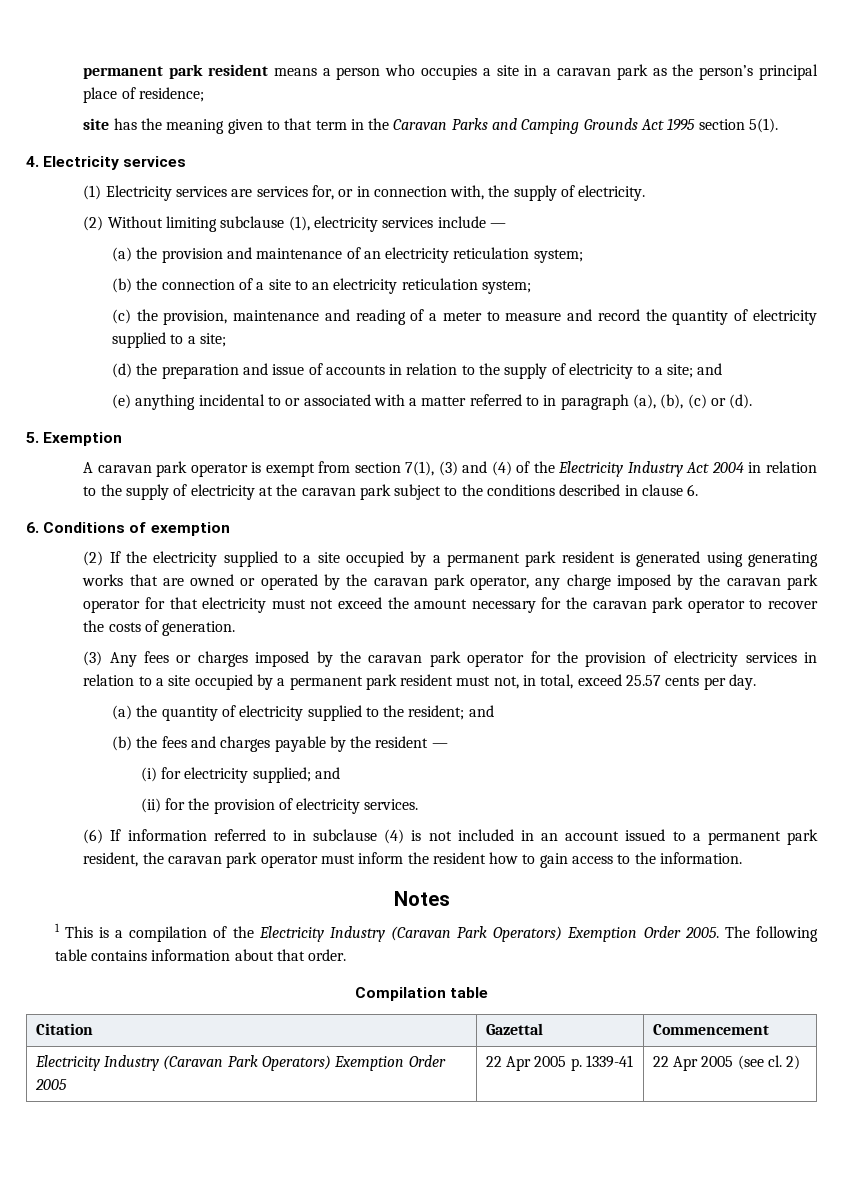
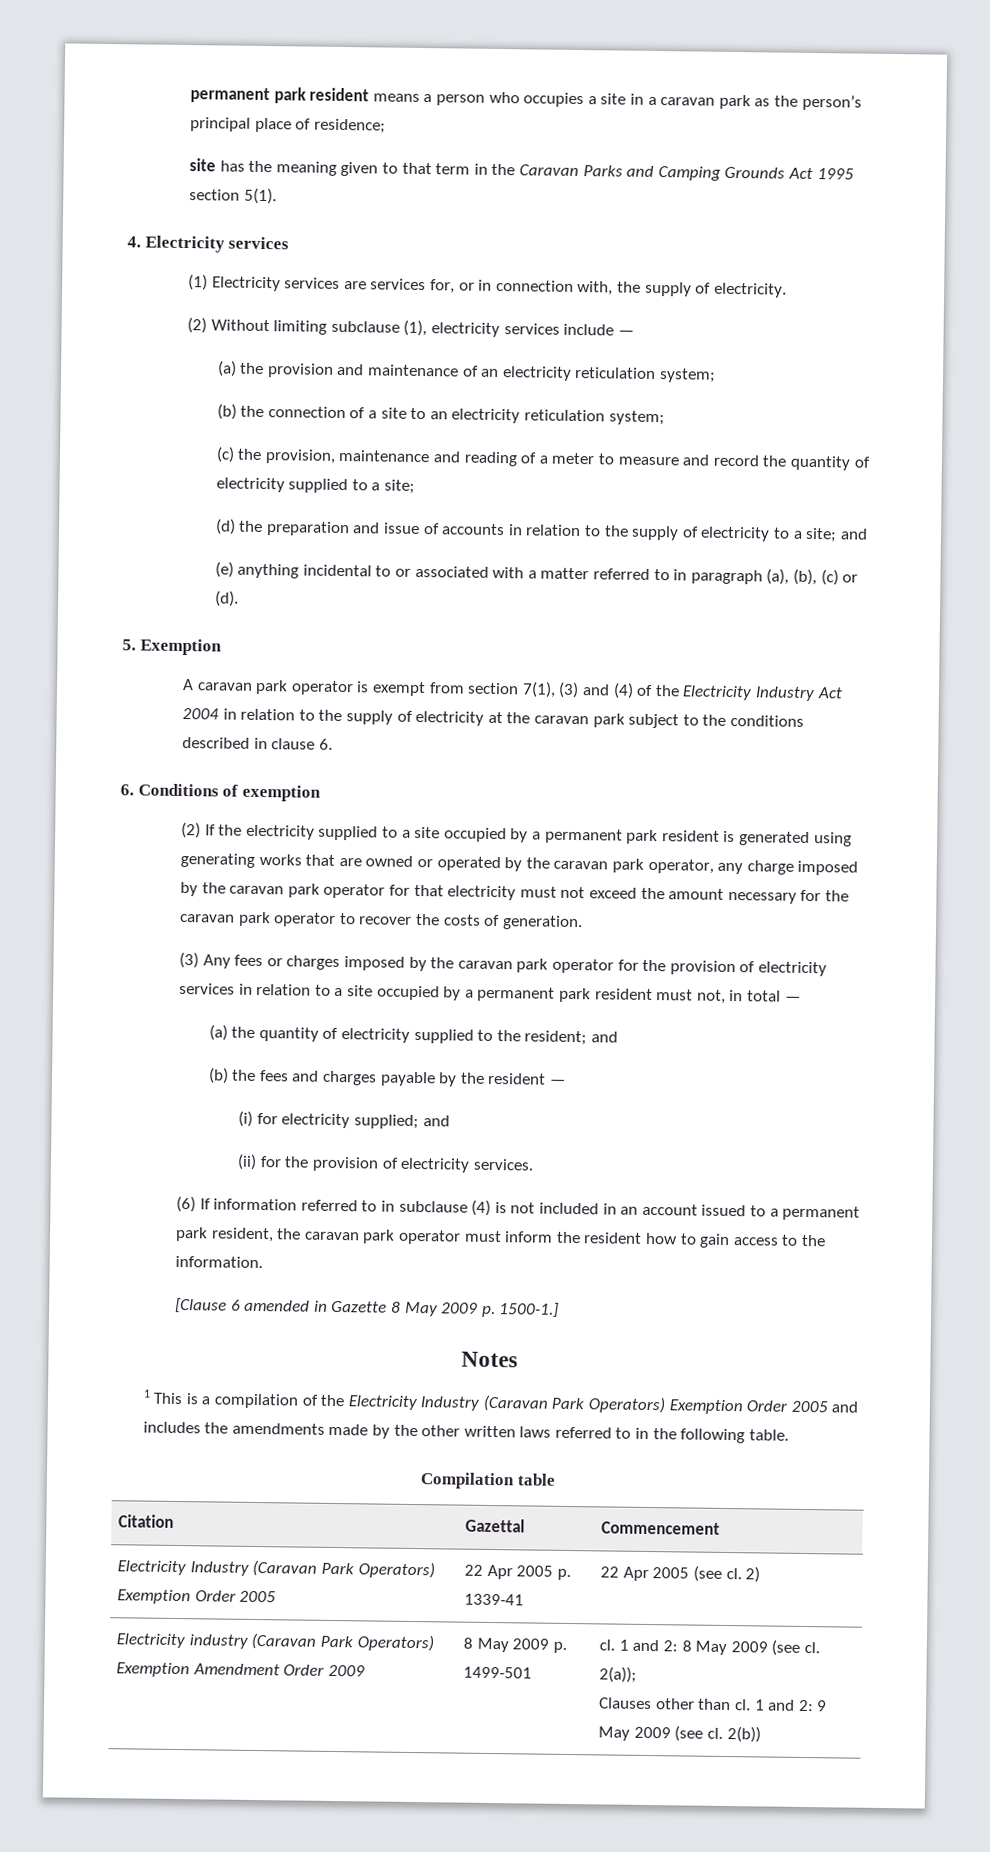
[540,674,757,690] total, exceed 25.57 cents per day. -> [746,990,801,1002] total —
(743, 858) none -> [175,1297,560,1318] // [Clause 6 amended in Gazette 8 May 2009 p. 1500-1.]
[684,926,819,942] [54,949,347,961] 2005. The following table contains information about that order. -> [790,1400,859,1413] [142,1421,789,1444] 2005 and includes the amendments made by the other written laws referred to in the following table.
(801, 1062) none -> [116,1632,434,1652] [116,1662,365,1678] [463,1637,567,1653] [463,1666,533,1679] [599,1639,820,1656] [599,1666,638,1683] [599,1697,828,1712] [598,1725,761,1743] // Electricity industry (Caravan Park Operators) Exemption Amendment Order 2009 | 8 May 2009 p. 1499-501 | cl. 1 and 2: 8 May 2009 (see cl. 2(a)); // Clauses other than cl. 1 and 2: 9 May 2009 (see cl. 2(b))

